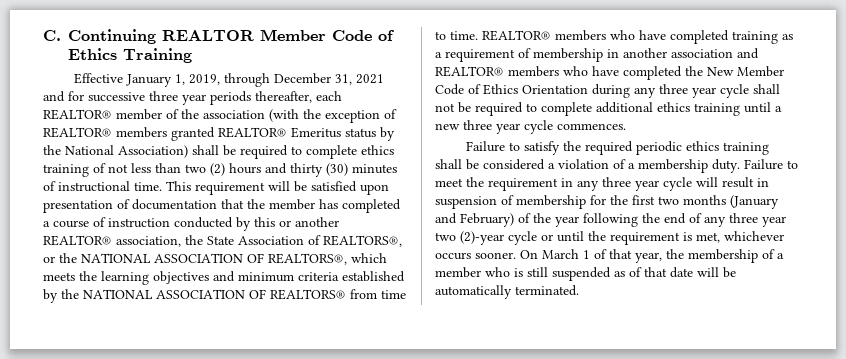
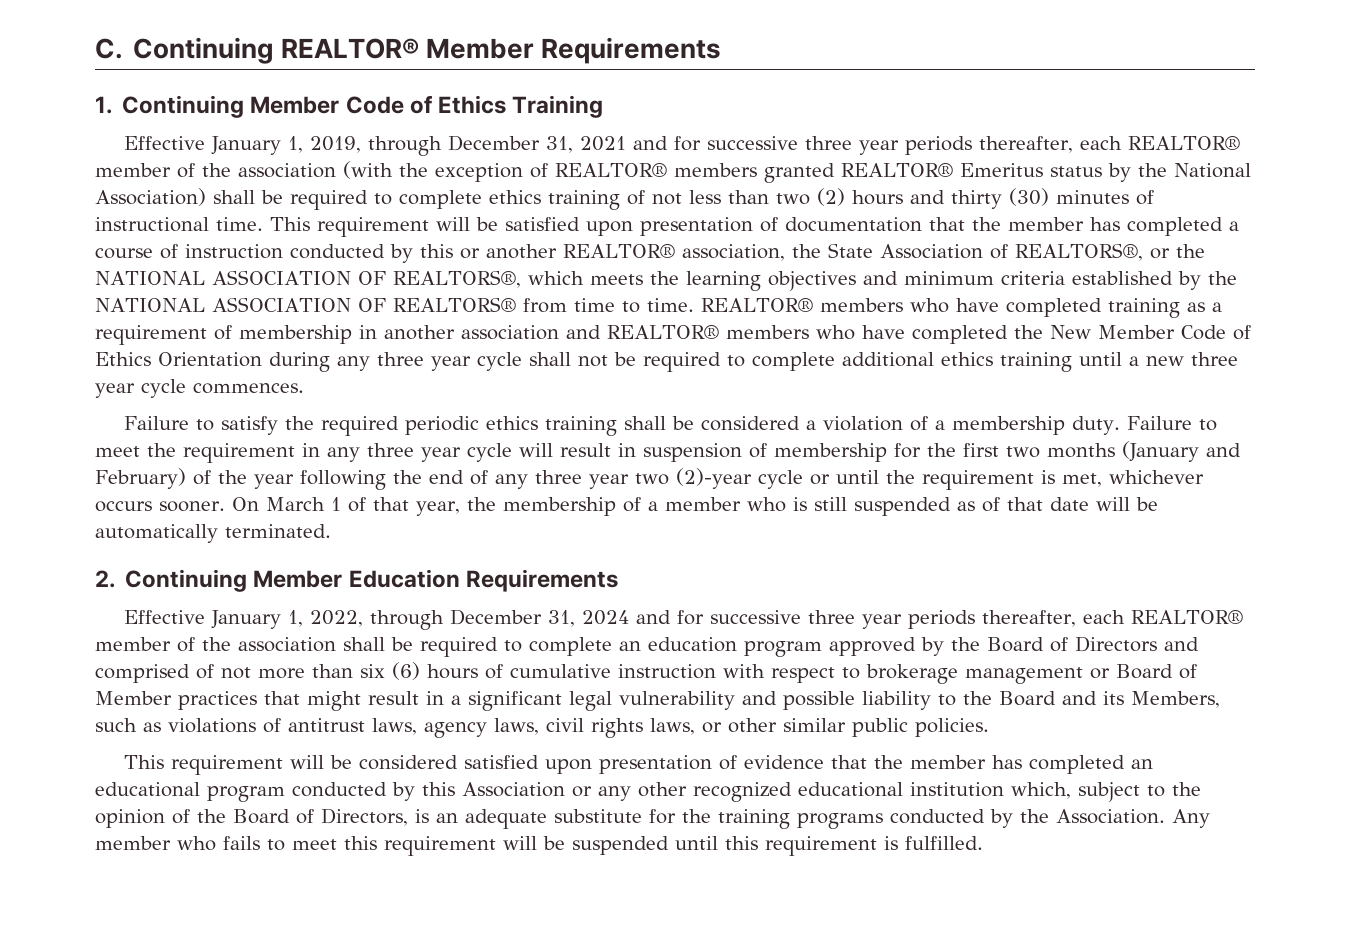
[162,30,254,41] REALTOR -> [280,37,722,64] [95,95,245,118] REALTOR® Member Requirements // 1. Continuing
(579, 290) none -> [95,569,618,592] [124,609,1244,630] [95,636,1199,657] [95,662,1197,684] [95,691,1220,711] [95,718,989,738] [124,755,1154,775] [95,782,1201,802] [95,808,1210,829] [95,836,983,856] // 2. Continuing Member Education Requirements // Effective January 1, 2022, through December 31, 2024 and for successive three year periods thereafter, each REALTOR® member of the association shall be required to complete an education program approved by the Board of Directors and comprised of not more than six (6) hours of cumulative instruction with respect to brokerage management or Board of Member practices that might result in a significant legal vulnerability and possible liability to the Board and its Members, such as violations of antitrust laws, agency laws, civil rights laws, or other similar public policies. // This requirement will be considered satisfied upon presentation of evidence that the member has completed an educational program conducted by this Association or any other recognized educational institution which, subject to the opinion of the Board of Directors, is an adequate substitute for the training programs conducted by the Association. Any member who fails to meet this requirement will be suspended until this requirement is fulfilled.

